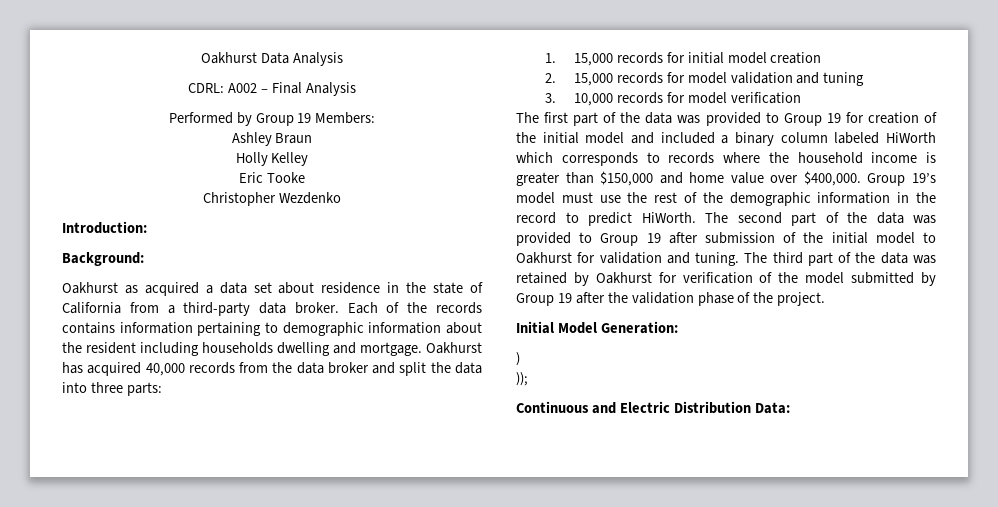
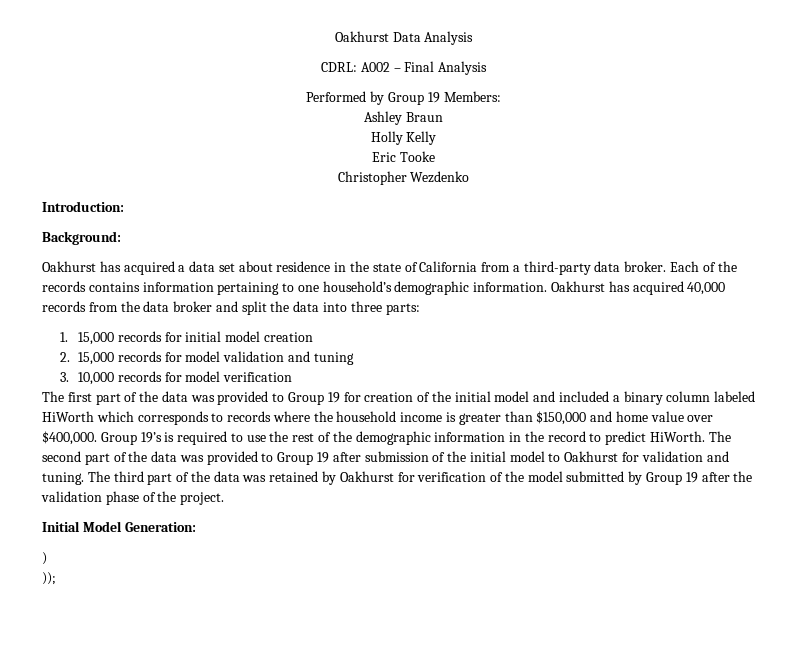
[271,152,309,166] Kelley -> [406,131,437,145] Kelly
[124,285,138,294] as -> [99,261,121,272] has
[282,322,482,336] [62,342,422,356] demographic information about the resident including households dwelling and mortgage. -> [297,281,548,295] one household’s demographic information.
[516,192,593,204] model must -> [164,431,243,445] is required to
[516,401,790,414] // Continuous and Electric Distribution Data: -> (56, 578) none

